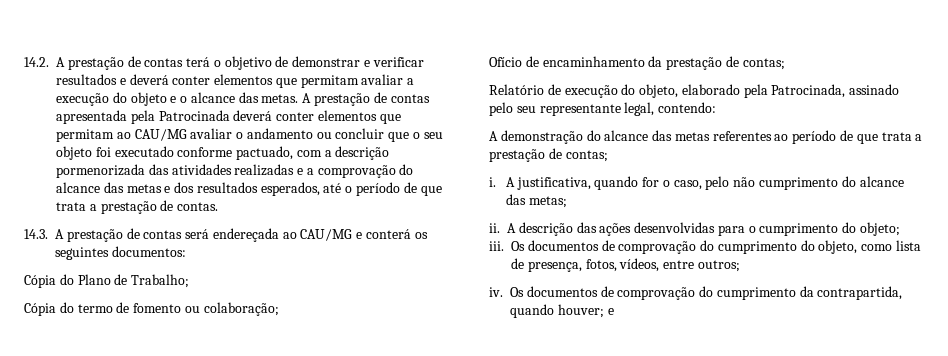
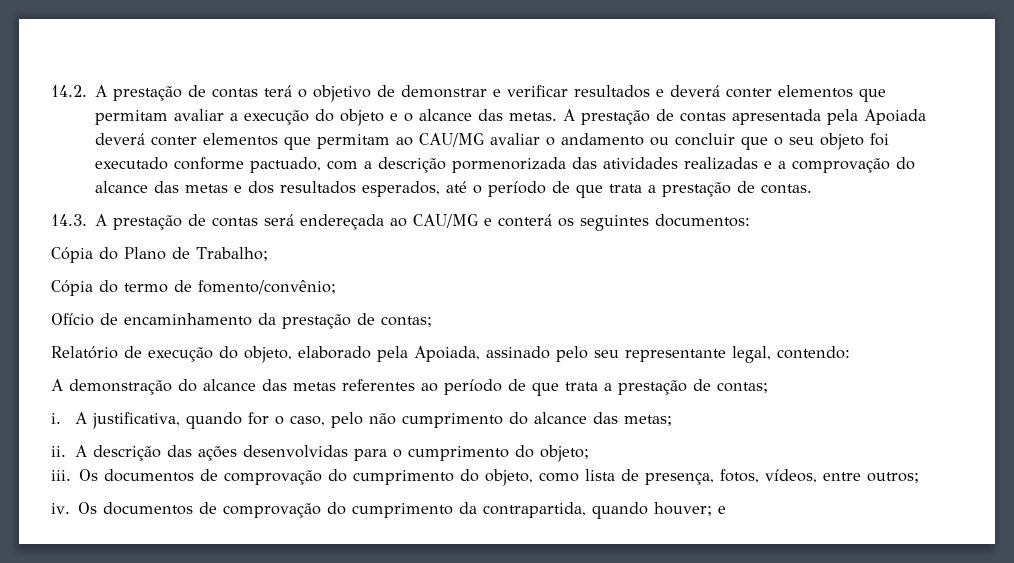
[158,110,230,121] Patrocinada -> [864,109,927,125] Apoiada
[133,302,279,316] fomento ou colaboração; -> [198,280,336,294] fomento/convênio;
[771,84,846,98] Patrocinada, -> [414,346,480,362] Apoiada,

